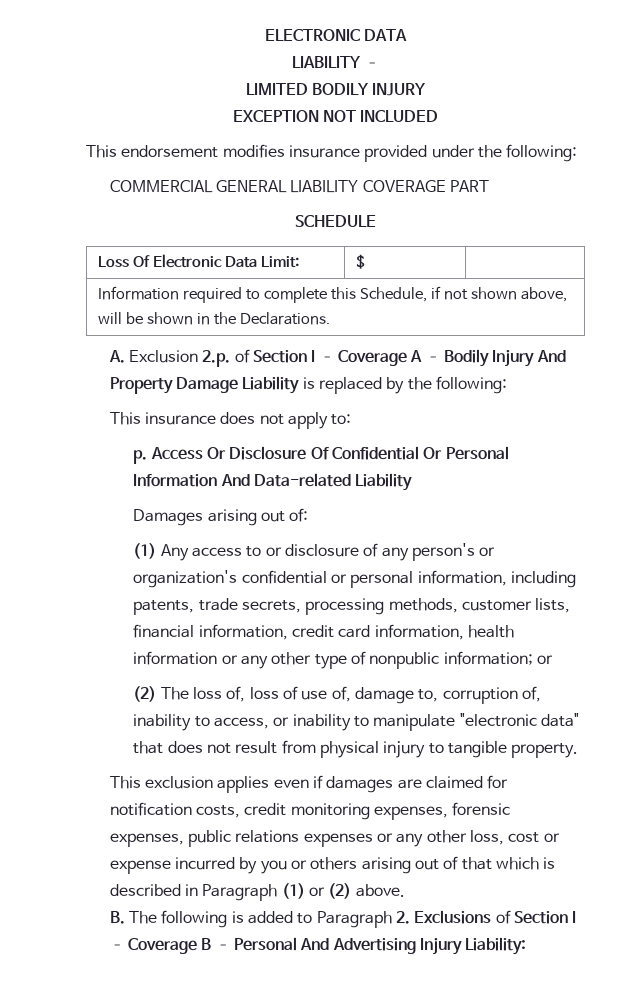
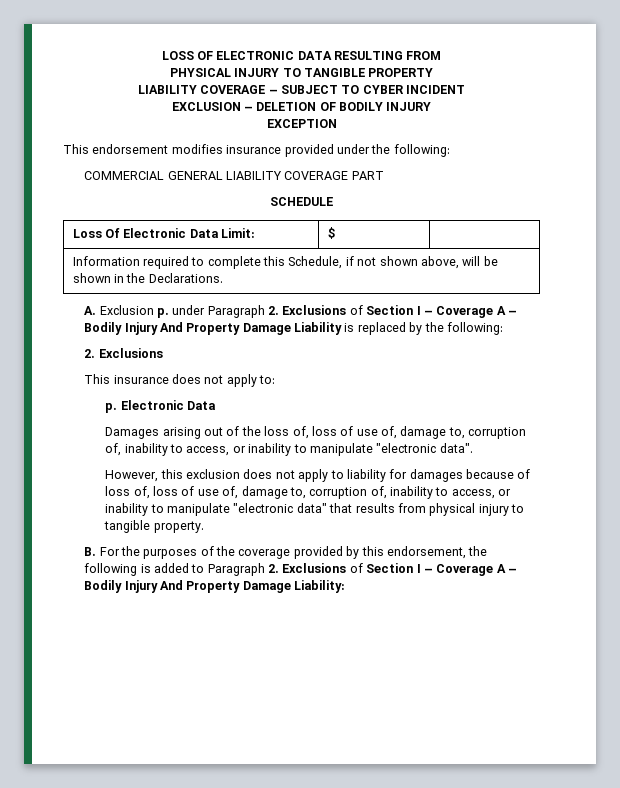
(264, 35) none -> [161,51,213,60] LOSS OF
[292,56,379,68] [245,83,308,95] // LIABILITY – // LIMITED -> [334,51,442,60] [169,68,434,77] [137,85,466,94] [171,102,336,111] RESULTING FROM // PHYSICAL INJURY TO TANGIBLE PROPERTY // LIABILITY COVERAGE – SUBJECT TO CYBER INCIDENT // EXCLUSION – DELETION OF
[323,110,439,122] NOT INCLUDED -> (337, 123) none
[202,350,231,367] 2.p. -> [156,305,347,318] p. under Paragraph 2. Exclusions
(507, 385) none -> [84,348,163,358] // 2. Exclusions
[150,446,509,460] [133,473,413,491] [133,508,309,526] [133,543,496,561] [133,570,577,588] [133,598,571,615] [133,624,515,640] [133,651,554,669] [133,686,189,702] Access Or Disclosure Of Confidential Or Personal Information And Data-related Liability // Damages arising out of: // (1) Any access to or disclosure of any person's or organization's confidential or personal information, including patents, trade secrets, processing methods, customer lists, financial information, credit card information, health information or any other type of nonpublic information; or // (2) The -> [120,400,217,410] [105,426,527,439] [105,443,473,456] [105,469,531,482] Electronic Data // Damages arising out of the loss of, loss of use of, damage to, corruption of, inability to access, or inability to manipulate "electronic data". // However, this exclusion does not apply to liability for damages because of
[167,741,278,754] does not result -> [355,503,395,513] results
[109,775,509,793] [109,802,511,820] [109,830,560,847] [109,856,556,874] [109,883,405,901] [109,911,158,924] This exclusion applies even if damages are claimed for notification costs, credit monitoring expenses, forensic expenses, public relations expenses or any other loss, cost or expense incurred by you or others arising out of that which is described in Paragraph (1) or (2) above. // B. The -> [84,546,488,559] B. For the purposes of the coverage provided by this endorsement, the
[201,937,462,955] B – Personal And Advertising Injury -> [496,564,518,573] [84,580,291,593] A – Bodily Injury And Property Damage

